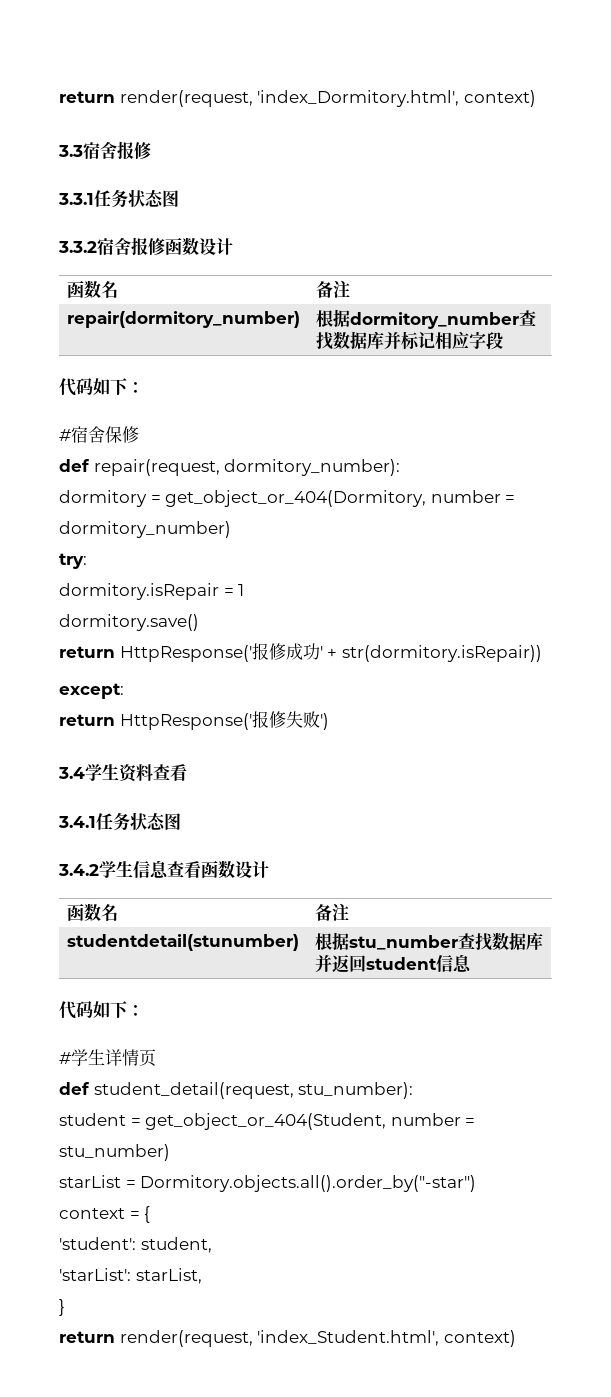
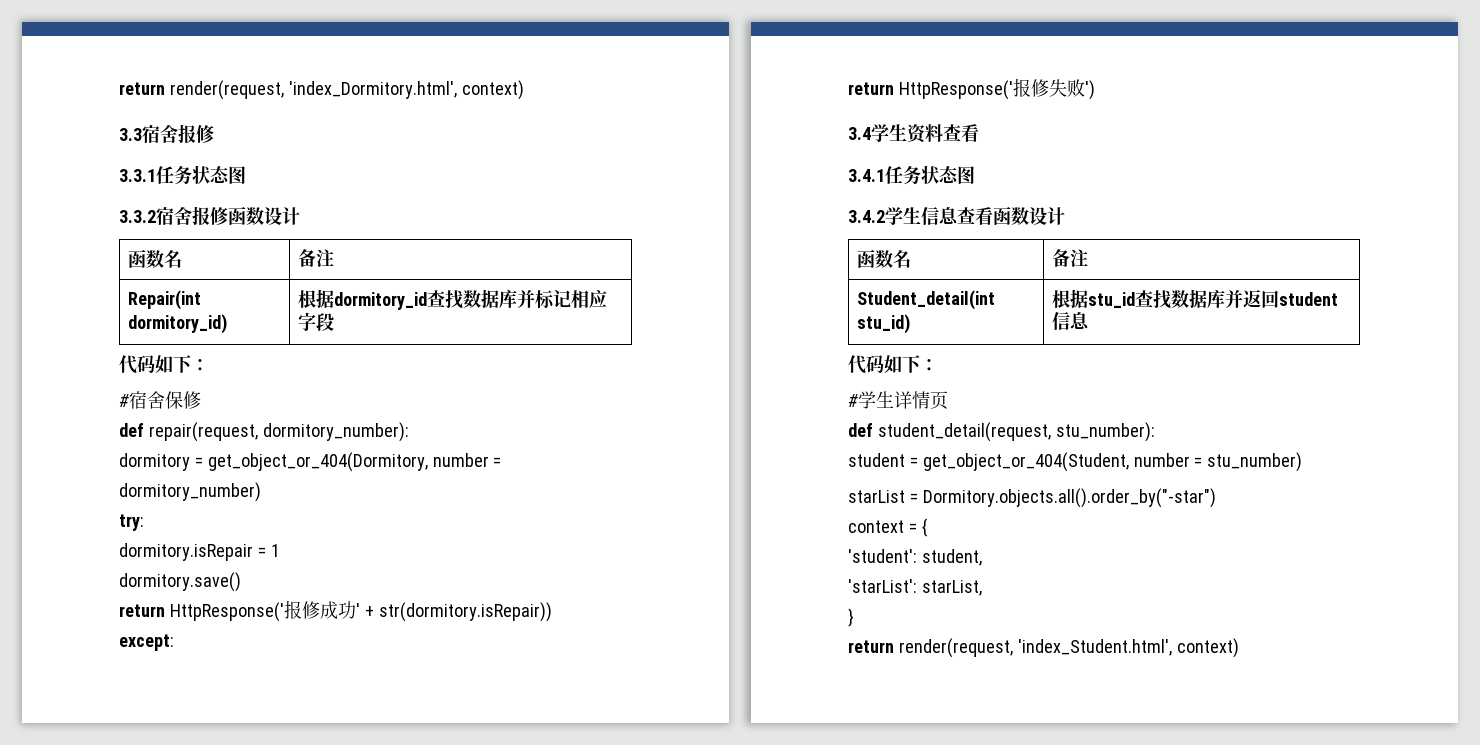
[66,311,300,328] [315,309,519,329] repair(dormitory_number) | 根据dormitory_number -> [128,290,202,310] [128,314,228,334] [298,289,428,310] Repair(int dormitory_id) | 根据dormitory_id
[66,934,299,951] [314,932,458,951] studentdetail(stunumber) | 根据stu_number -> [857,290,996,310] [857,314,911,334] [1052,289,1136,308] Student_detail(int stu_id) | 根据stu_id

